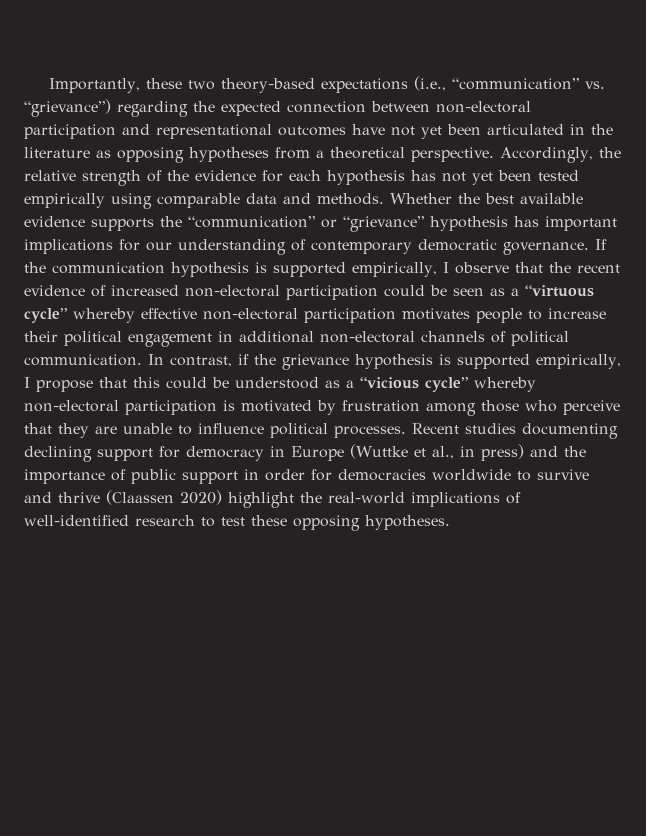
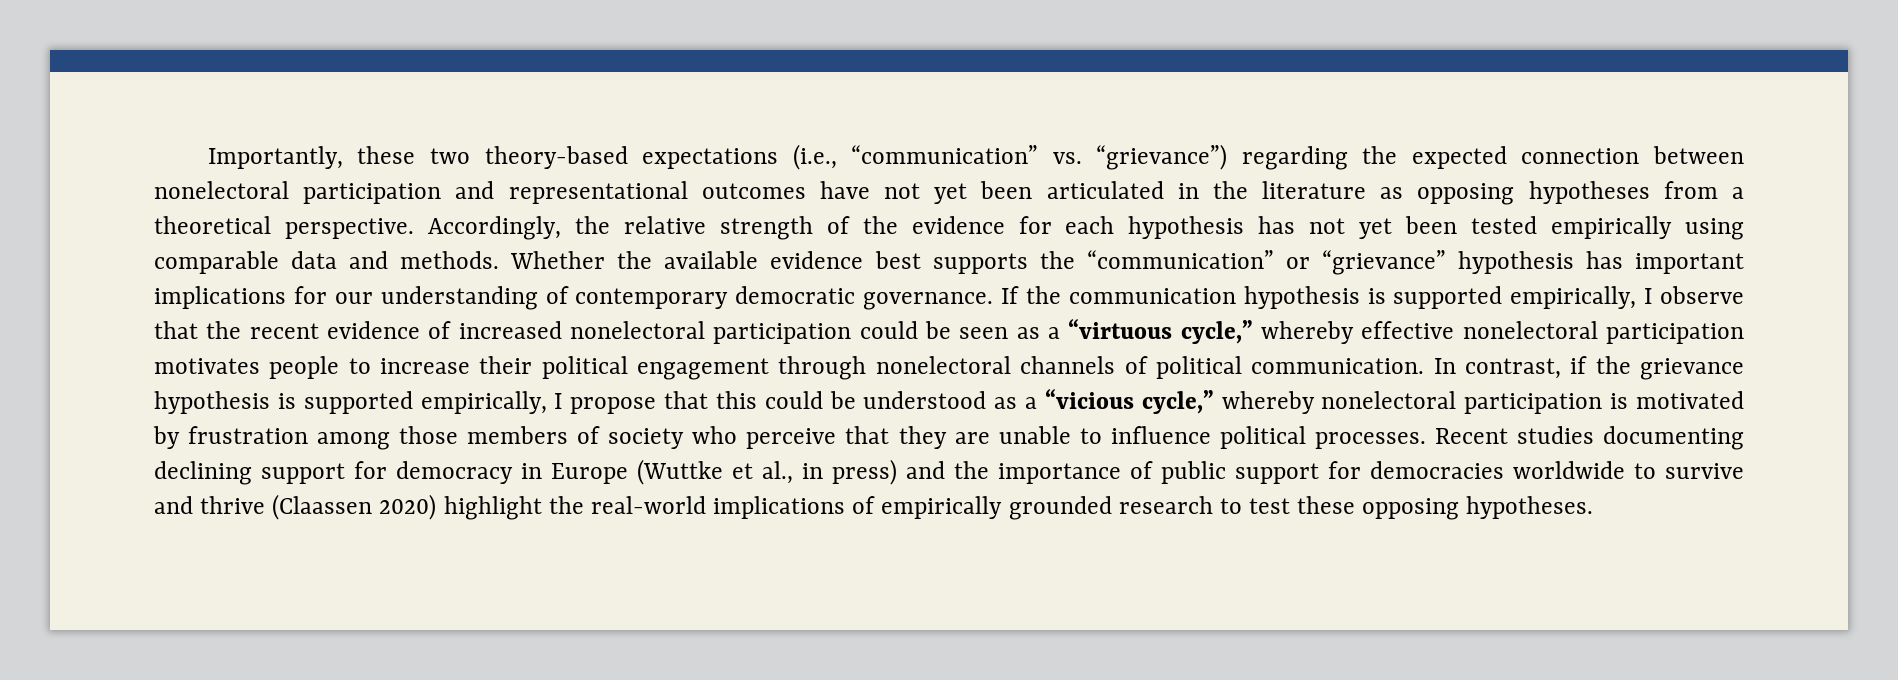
[436,101,531,113] non-electoral -> [154,181,289,199] nonelectoral
[485,193,514,204] best -> (653, 260) none
(85, 221) none -> [874,251,921,269] best
[185,285,280,297] non-electoral -> [570,321,705,339] nonelectoral
[24,308,67,323] cycle” -> [1180,320,1253,344] cycle,”
[203,308,298,320] non-electoral -> [1462,321,1598,339] nonelectoral
[218,331,415,343] in additional non-electoral -> [778,356,1011,380] through nonelectoral
[425,377,536,392] [24,400,119,412] cycle” whereby non-electoral -> [1141,390,1457,414] cycle,” whereby nonelectoral
(519, 406) none -> [467,426,685,449] members of society
[244,469,305,481] in order -> (1319, 473) none
[24,515,129,526] well-identified -> [881,496,1112,520] empirically grounded

